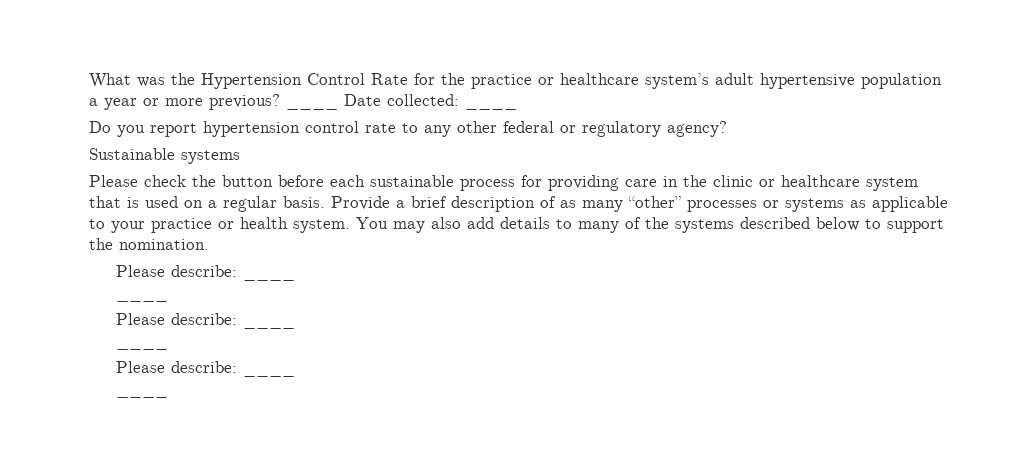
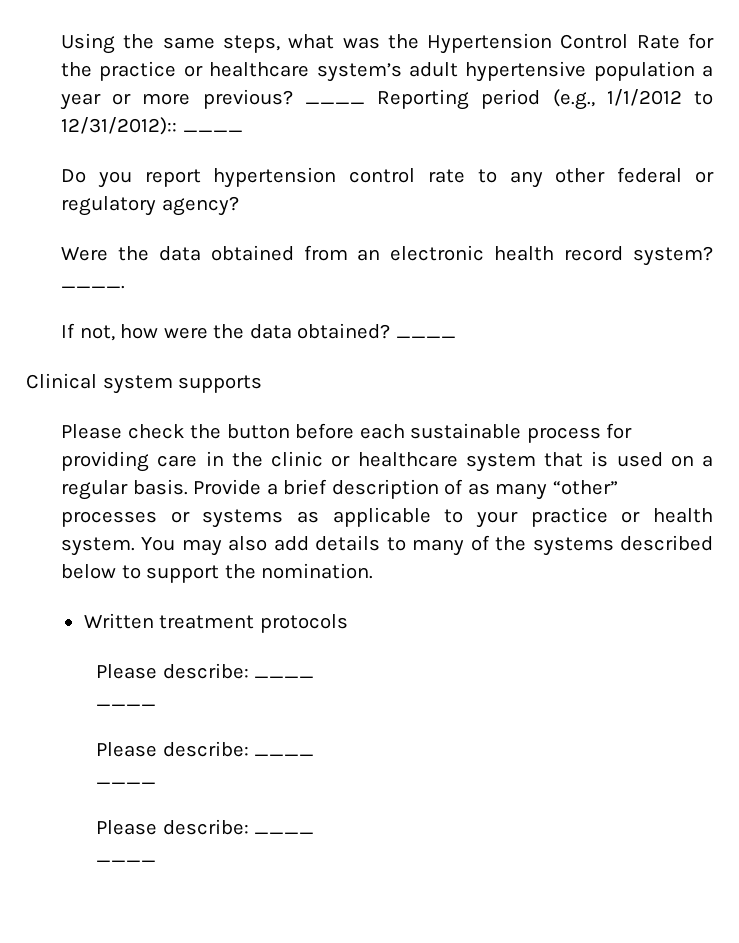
[89,73,132,88] What -> [61,33,335,54] Using the same steps, what
[344,94,460,106] Date collected: -> [377,89,713,110] [61,117,178,135] Reporting period (e.g., 1/1/2012 to 12/31/2012)::
[89,148,241,164] Sustainable systems -> [61,245,714,266] [61,285,126,289] [61,323,456,341] [26,373,263,394] Were the data obtained from an electronic health record system? ____. // If not, how were the data obtained? ____ // Clinical system supports
(210, 244) none -> [83,613,348,633] // Written treatment protocols

